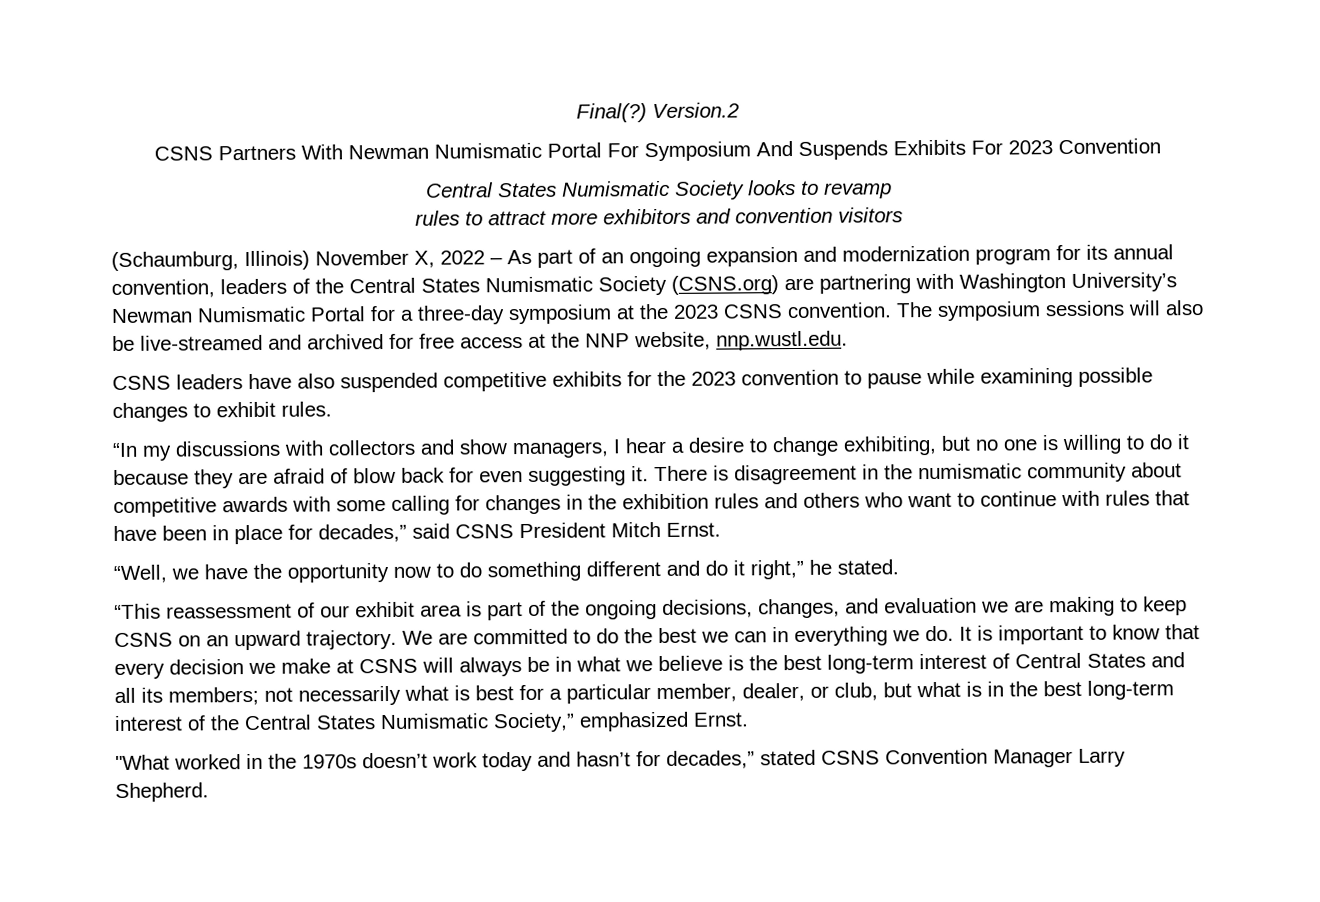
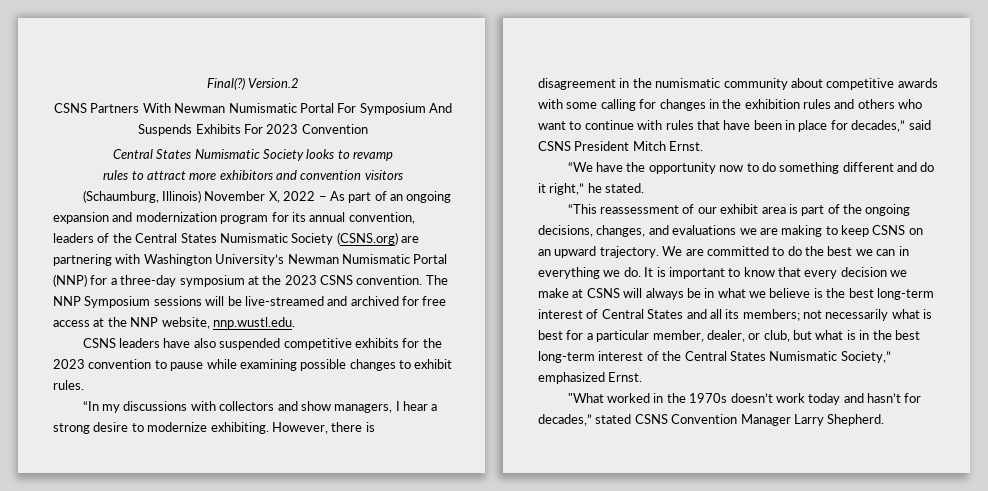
(366, 314) none -> [53,274,87,287] (NNP)
[937,301,1041,321] symposium -> [53,296,151,308] NNP Symposium
[1165,300,1204,316] also -> (225, 301) none
(685, 447) none -> [53,423,90,434] strong
[772,434,1190,457] [113,465,708,489] change exhibiting, but no one is willing to do it because they are afraid of blow back for even suggesting it. There -> [147,422,363,434] modernize exhibiting. However, there
[113,564,199,584] “Well, we -> [567,162,593,172] “We
[884,597,977,614] evaluation -> [672,225,737,235] evaluations

